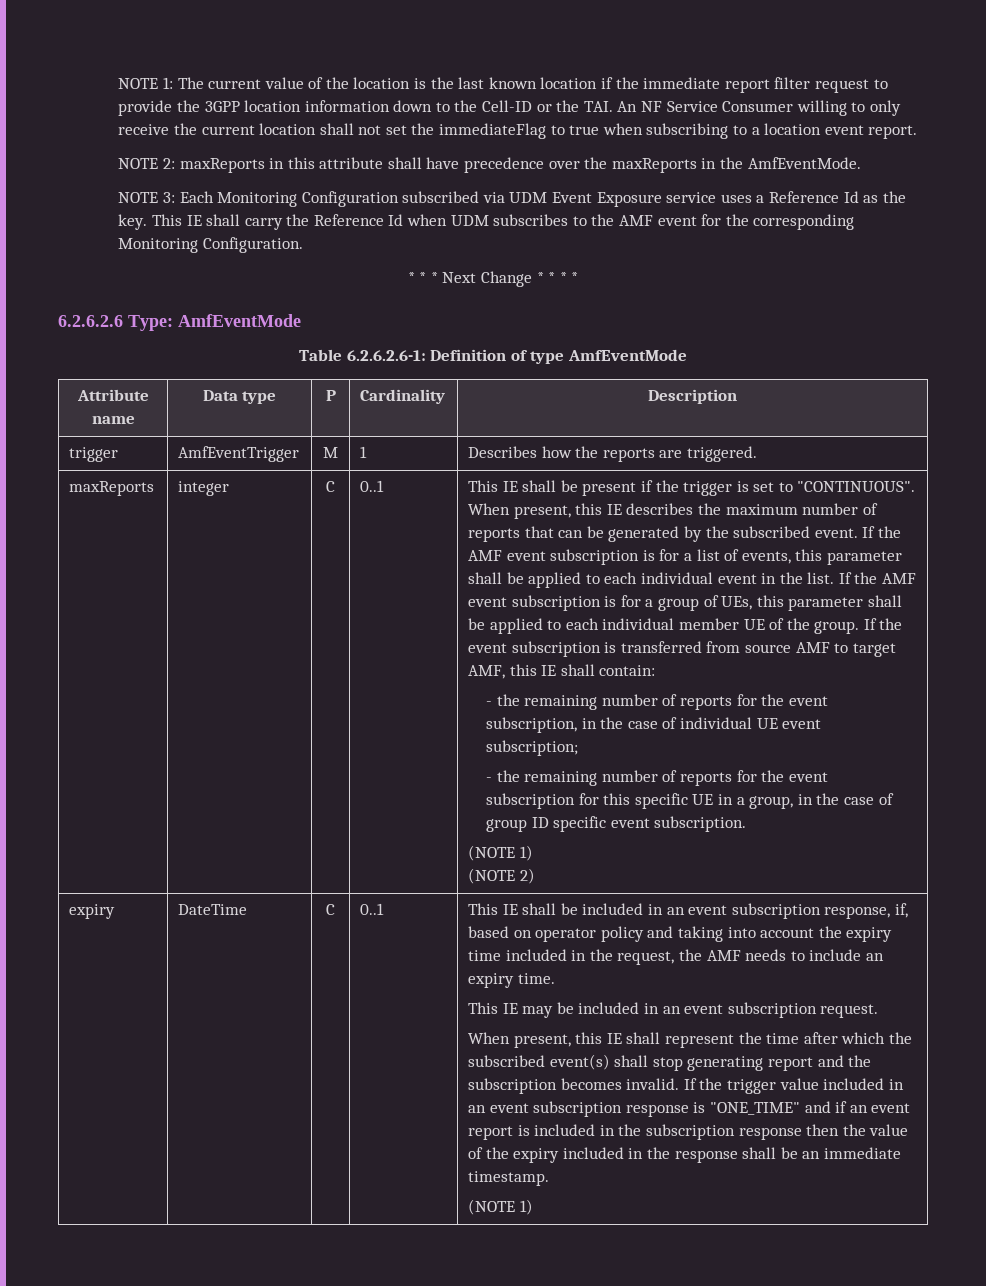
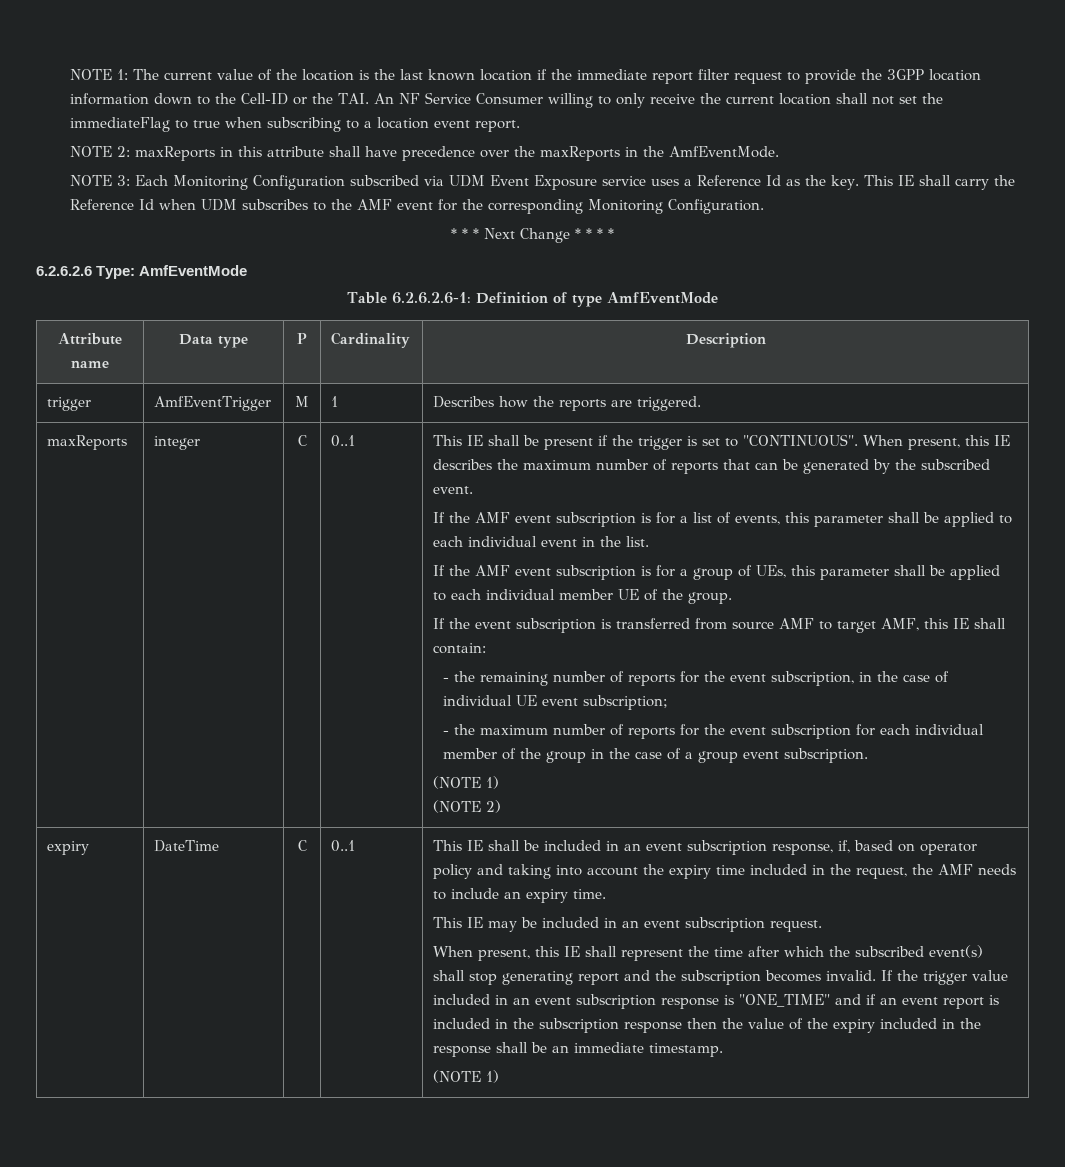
(858, 533) none -> (474, 490) //
(835, 578) none -> (650, 541) //
(860, 627) none -> (733, 598) //
[524,771,598,786] remaining -> [480,725,549,735] maximum
[603,793,894,809] [486,816,607,832] this specific UE in a group, in the case of group ID specific -> [880,724,985,735] [443,748,739,763] each individual member of the group in the case of a group

